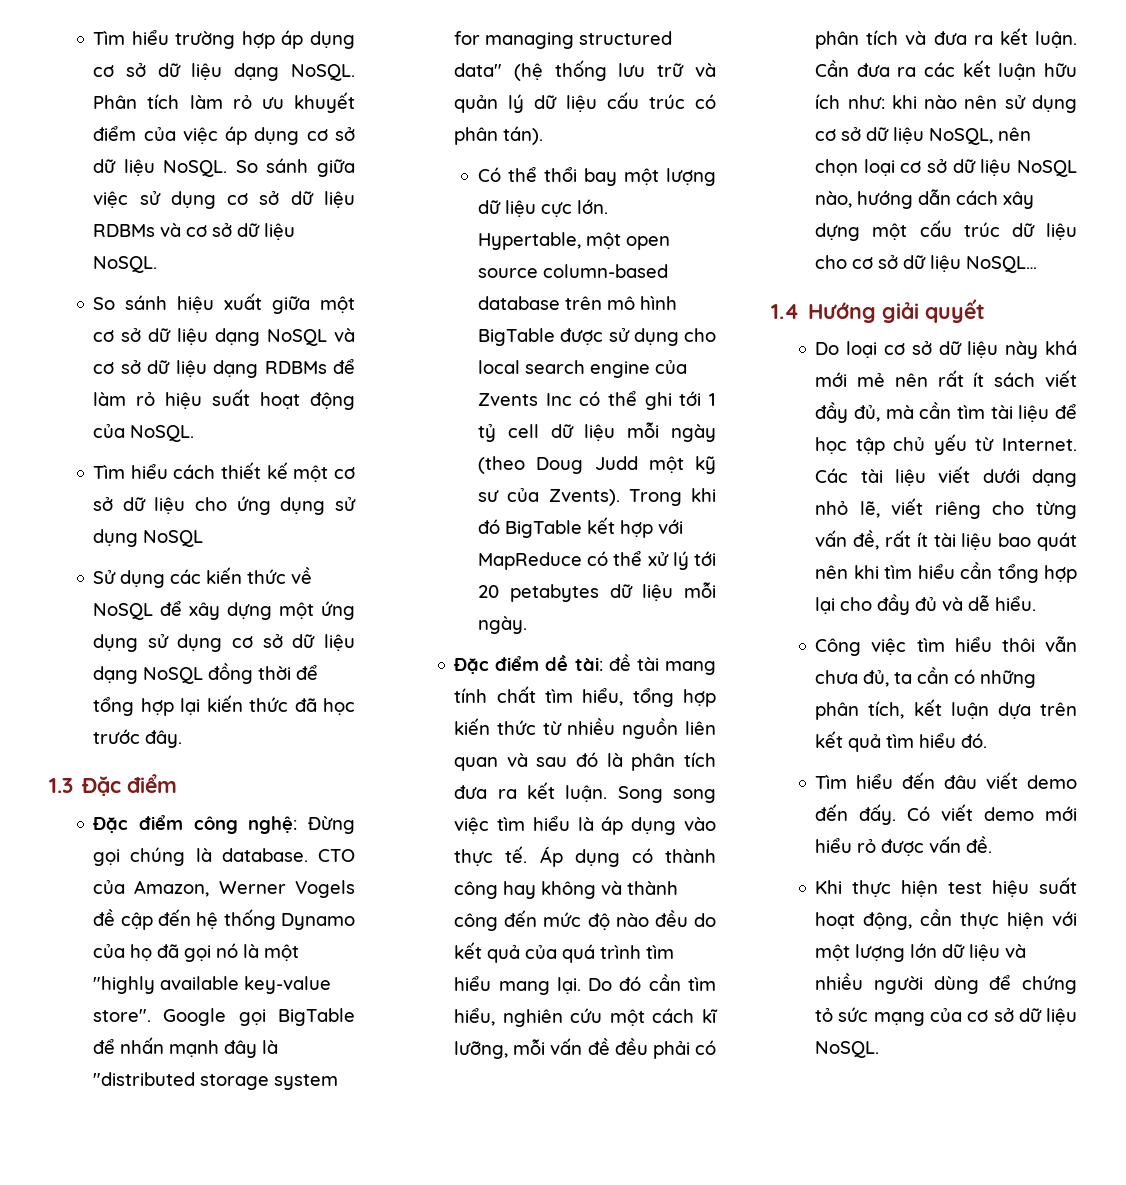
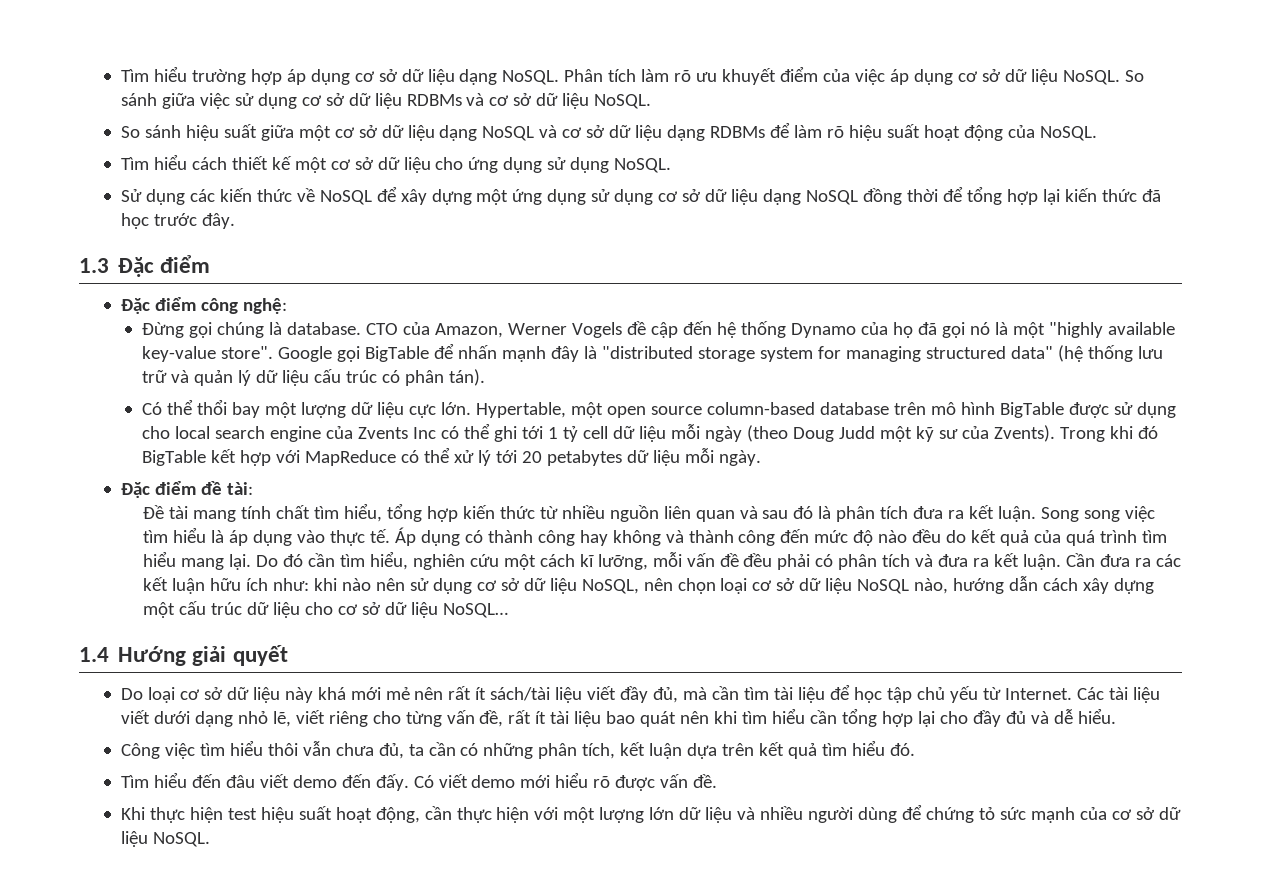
[232,95,252,109] rỏ -> [674,70,692,82] rõ
[224,293,263,310] xuất -> [223,124,257,138] suất
[136,392,156,406] rỏ -> [827,126,845,138] rõ
[143,530,204,547] NoSQL -> [614,158,672,173] NoSQL.
(298, 825) none -> (287, 306) //
[545,655,569,671] dề -> [200,481,222,495] đề
[608,654,631,671] đề -> [142,505,164,519] // Đề
[994,372,1036,387] sách -> [490,687,583,703] sách/tài liệu
[857,839,877,853] rỏ -> [593,776,611,788] rõ
[873,1012,925,1026] mạng -> [1031,807,1076,823] mạnh

